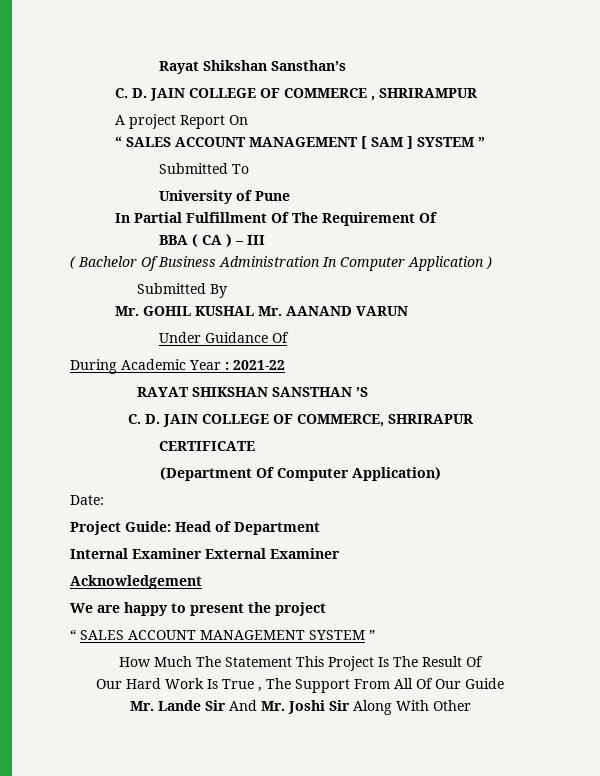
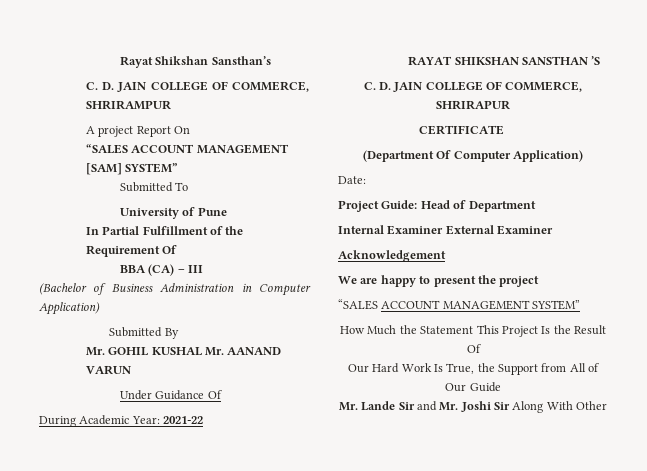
[283,88,375,101] COMMERCE , -> [232,81,309,92] COMMERCE,
[114,136,485,149] “ SALES ACCOUNT MANAGEMENT [ SAM ] SYSTEM ” -> [85,144,289,154] [85,163,179,175] “SALES ACCOUNT MANAGEMENT [SAM] SYSTEM”
[270,212,318,223] Of The -> [209,226,244,235] of the
[192,234,233,247] ( CA ) -> [148,264,175,276] (CA)
[70,256,492,271] ( Bachelor Of Business Administration In Computer Application ) -> [39,283,311,296] [39,302,100,315] (Bachelor of Business Administration in Computer Application)
[189,360,229,370] Year : -> [131,416,160,424] Year:
[70,629,375,640] “ SALES ACCOUNT MANAGEMENT SYSTEM ” -> [338,299,581,310] “SALES ACCOUNT MANAGEMENT SYSTEM”
[196,656,221,667] The -> [399,325,417,334] the
[393,656,418,667] The -> [553,325,571,334] the
[222,678,433,693] True , The Support From All Of -> [446,363,600,375] True, the Support from All of
[228,700,257,711] And -> [416,401,437,411] and

